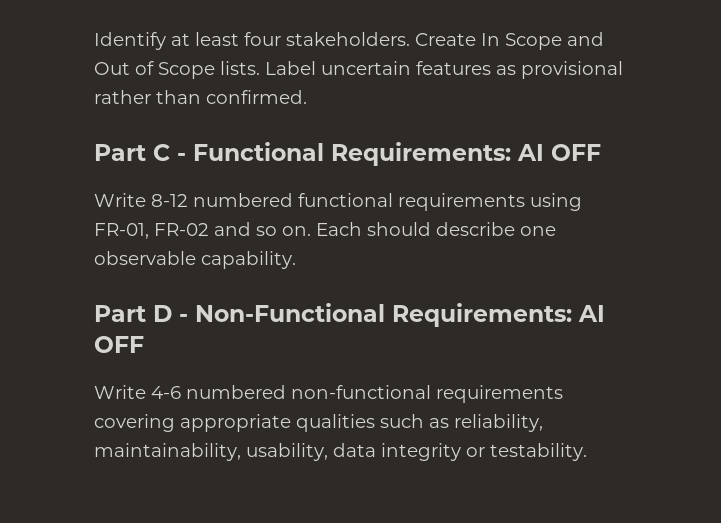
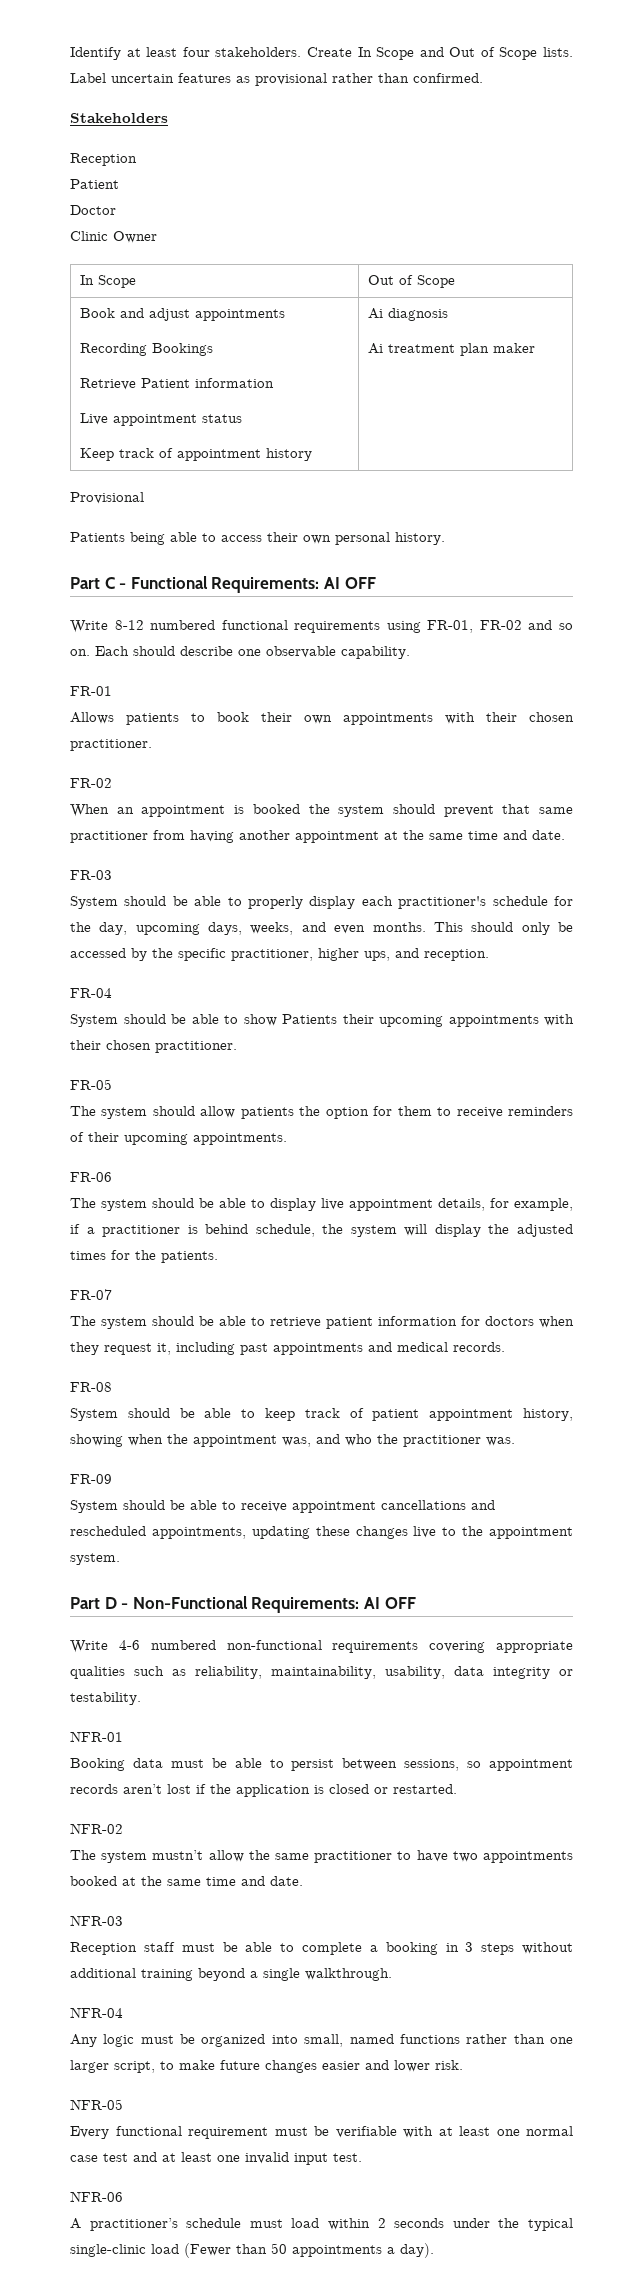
(307, 97) none -> [70,113,168,123] [70,153,137,166] [70,179,119,189] [70,205,116,215] [70,231,157,243] [79,275,136,288] [367,275,455,288] [79,308,285,321] [79,343,213,356] [79,378,274,390] [79,413,242,426] [79,448,312,461] [367,308,448,321] [367,343,535,356] [70,492,144,504] [70,532,445,545] // Stakeholders // Reception // Patient // Doctor // Clinic Owner // In Scope | Out of Scope // Book and adjust appointments // Recording Bookings // Retrieve Patient information // Live appointment status // Keep track of appointment history | Ai diagnosis // Ai treatment plan maker // Provisional // Patients being able to access their own personal history.
(296, 260) none -> [70,686,112,696] [70,712,574,725] [70,739,152,751] [70,778,112,788] [70,804,573,817] [70,830,565,843] [70,870,112,880] [70,896,573,909] [70,922,573,935] [70,948,489,961] [70,988,112,998] [70,1014,574,1027] [70,1040,237,1053] [70,1079,112,1090] [70,1106,573,1119] [70,1132,287,1145] [70,1172,112,1182] [70,1198,573,1211] [70,1224,573,1237] [70,1250,218,1263] [70,1289,112,1300] [70,1316,574,1329] [70,1342,505,1355] [70,1382,112,1392] [70,1408,574,1421] [70,1434,515,1447] [70,1474,112,1484] [70,1500,495,1513] [70,1526,573,1539] [70,1553,120,1565] // FR-01 // Allows patients to book their own appointments with their chosen practitioner. // FR-02 // When an appointment is booked the system should prevent that same practitioner from having another appointment at the same time and date. // FR-03 // System should be able to properly display each practitioner's schedule for the day, upcoming days, weeks, and even months. This should only be accessed by the specific practitioner, higher ups, and reception. // FR-04 // System should be able to show Patients their upcoming appointments with their chosen practitioner. // FR-05 // The system should allow patients the option for them to receive reminders of their upcoming appointments. // FR-06 // The system should be able to display live appointment details, for example, if a practitioner is behind schedule, the system will display the adjusted times for the patients. // FR-07 // The system should be able to retrieve patient information for doctors when they request it, including past appointments and medical records. // FR-08 // System should be able to keep track of patient appointment history, showing when the appointment was, and who the practitioner was. // FR-09 // System should be able to receive appointment cancellations and rescheduled appointments, updating these changes live to the appointment system.
(587, 452) none -> [70,1731,123,1742] [70,1758,573,1771] [70,1784,457,1797] [70,1823,123,1834] [70,1850,573,1863] [70,1876,303,1886] [70,1915,123,1926] [70,1942,573,1955] [70,1968,392,1981] [70,2007,123,2018] [70,2034,573,2047] [70,2060,463,2073] [70,2099,123,2110] [70,2126,573,2139] [70,2152,362,2165] [70,2191,123,2202] [70,2218,574,2231] [70,2243,434,2258] // NFR-01 // Booking data must be able to persist between sessions, so appointment records aren’t lost if the application is closed or restarted. // NFR-02 // The system mustn’t allow the same practitioner to have two appointments booked at the same time and date. // NFR-03 // Reception staff must be able to complete a booking in 3 steps without additional training beyond a single walkthrough. // NFR-04 // Any logic must be organized into small, named functions rather than one larger script, to make future changes easier and lower risk. // NFR-05 // Every functional requirement must be verifiable with at least one normal case test and at least one invalid input test. // NFR-06 // A practitioner’s schedule must load within 2 seconds under the typical single-clinic load (Fewer than 50 appointments a day).

